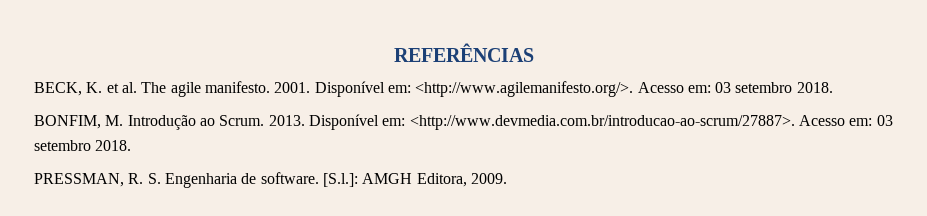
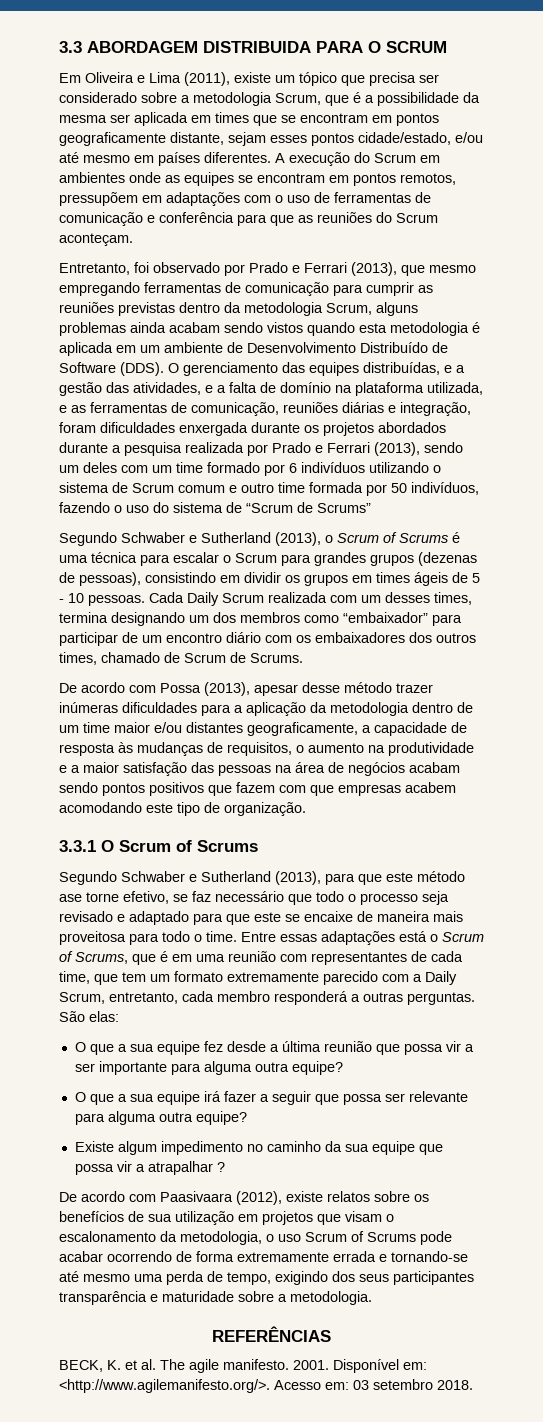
(393, 52) none -> [59,41,447,53] [59,72,439,86] [59,92,480,106] [59,112,439,126] [59,132,483,146] [59,152,440,166] [59,172,456,186] [59,192,431,206] [59,212,438,226] [59,233,133,246] [59,262,476,276] [59,282,433,296] [59,302,418,316] [59,322,480,336] [59,342,448,356] [59,362,465,376] [59,382,483,396] [59,402,471,416] [59,422,446,436] [59,442,463,456] [59,462,441,476] [59,482,479,496] [59,502,371,513] [59,532,460,546] [59,552,477,566] [59,572,480,586] [59,592,472,606] [59,612,462,626] [59,632,476,646] [59,652,303,665] [59,682,433,696] [59,702,473,716] [59,722,467,736] [59,742,474,756] [59,762,460,776] [59,782,456,796] [59,802,306,816] [59,840,258,852] [59,871,465,885] [59,891,449,905] [59,911,463,925] [59,931,484,945] [59,951,463,965] [59,971,457,985] [59,991,475,1005] [59,1011,119,1022] [74,1041,474,1055] [74,1061,343,1075] [74,1091,468,1105] [74,1111,247,1125] [74,1141,443,1155] [74,1161,225,1175] [59,1191,429,1205] [59,1211,394,1225] [59,1231,452,1245] [59,1251,468,1262] [59,1271,474,1285] [59,1291,372,1305] 3.3 ABORDAGEM DISTRIBUIDA PARA O SCRUM // Em Oliveira e Lima (2011), existe um tópico que precisa ser considerado sobre a metodologia Scrum, que é a possibilidade da mesma ser aplicada em times que se encontram em pontos geograficamente distante, sejam esses pontos cidade/estado, e/ou até mesmo em países diferentes. A execução do Scrum em ambientes onde as equipes se encontram em pontos remotos, pressupõem em adaptações com o uso de ferramentas de comunicação e conferência para que as reuniões do Scrum aconteçam. // Entretanto, foi observado por Prado e Ferrari (2013), que mesmo empregando ferramentas de comunicação para cumprir as reuniões previstas dentro da metodologia Scrum, alguns problemas ainda acabam sendo vistos quando esta metodologia é aplicada em um ambiente de Desenvolvimento Distribuído de Software (DDS). O gerenciamento das equipes distribuídas, e a gestão das atividades, e a falta de domínio na plataforma utilizada, e as ferramentas de comunicação, reuniões diárias e integração, foram dificuldades enxergada durante os projetos abordados durante a pesquisa realizada por Prado e Ferrari (2013), sendo um deles com um time formado por 6 indivíduos utilizando o sistema de Scrum comum e outro time formada por 50 indivíduos, fazendo o uso do sistema de “Scrum de Scrums” // Segundo Schwaber e Sutherland (2013), o Scrum of Scrums é uma técnica para escalar o Scrum para grandes grupos (dezenas de pessoas), consistindo em dividir os grupos em times ágeis de 5 - 10 pessoas. Cada Daily Scrum realizada com um desses times, termina designando um dos membros como “embaixador” para participar de um encontro diário com os embaixadores dos outros times, chamado de Scrum de Scrums. // De acordo com Possa (2013), apesar desse método trazer inúmeras dificuldades para a aplicação da metodologia dentro de um time maior e/ou distantes geograficamente, a capacidade de resposta às mudanças de requisitos, o aumento na produtividade e a maior satisfação das pessoas na área de negócios acabam sendo pontos positivos que fazem com que empresas acabem acomodando este tipo de organização. // 3.3.1 O Scrum of Scrums // Segundo Schwaber e Sutherland (2013), para que este método ase torne efetivo, se faz necessário que todo o processo seja revisado e adaptado para que este se encaixe de maneira mais proveitosa para todo o time. Entre essas adaptações está o Scrum of Scrums, que é em uma reunião com representantes de cada time, que tem um formato extremamente parecido com a Daily Scrum, entretanto, cada membro responderá a outras perguntas. São elas: // O que a sua equipe fez desde a última reunião que possa vir a ser importante para alguma outra equipe? // O que a sua equipe irá fazer a seguir que possa ser relevante para alguma outra equipe? // Existe algum impedimento no caminho da sua equipe que possa vir a atrapalhar ? // De acordo com Paasivaara (2012), existe relatos sobre os benefícios de sua utilização em projetos que visam o escalonamento da metodologia, o uso Scrum of Scrums pode acabar ocorrendo de forma extremamente errada e tornando-se até mesmo uma perda de tempo, exigindo dos seus participantes transparência e maturidade sobre a metodologia. //
[34,114,893,130] [34,140,132,151] [34,172,507,188] // BONFIM, M. Introdução ao Scrum. 2013. Disponível em: <http://www.devmedia.com.br/introducao-ao-scrum/27887>. Acesso em: 03 setembro 2018. // PRESSMAN, R. S. Engenharia de software. [S.l.]: AMGH Editora, 2009. -> (473, 1385) none

